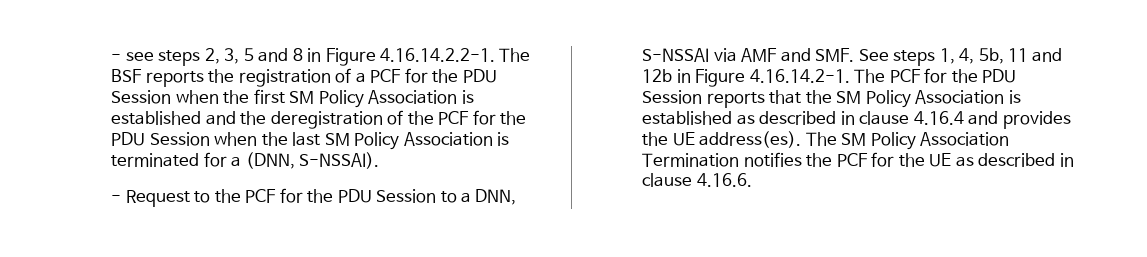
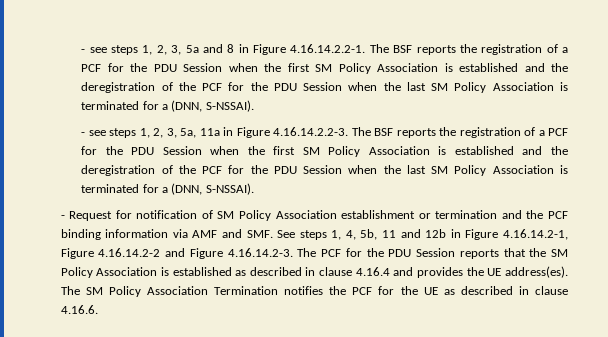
[111,48,254,66] - see steps 2, 3, 5 -> [81,45,199,55] - see steps 1, 2, 3, 5a
[125,188,517,207] [642,48,710,62] Request to the PCF for the PDU Session to a DNN, S-NSSAI -> [88,127,568,138] [81,146,568,157] [81,165,568,176] [81,183,254,195] [60,210,568,221] [60,229,169,240] see steps 1, 2, 3, 5a, 11a in Figure 4.16.14.2.2-3. The BSF reports the registration of a PCF for the PDU Session when the first SM Policy Association is established and the deregistration of the PCF for the PDU Session when the last SM Policy Association is terminated for a (DNN, S-NSSAI). // - Request for notification of SM Policy Association establishment or termination and the PCF binding information
[749,69,850,83] 4.16.14.2-1. -> [503,229,569,240] [60,248,293,259] 4.16.14.2-1, Figure 4.16.14.2-2 and Figure 4.16.14.2-3.

